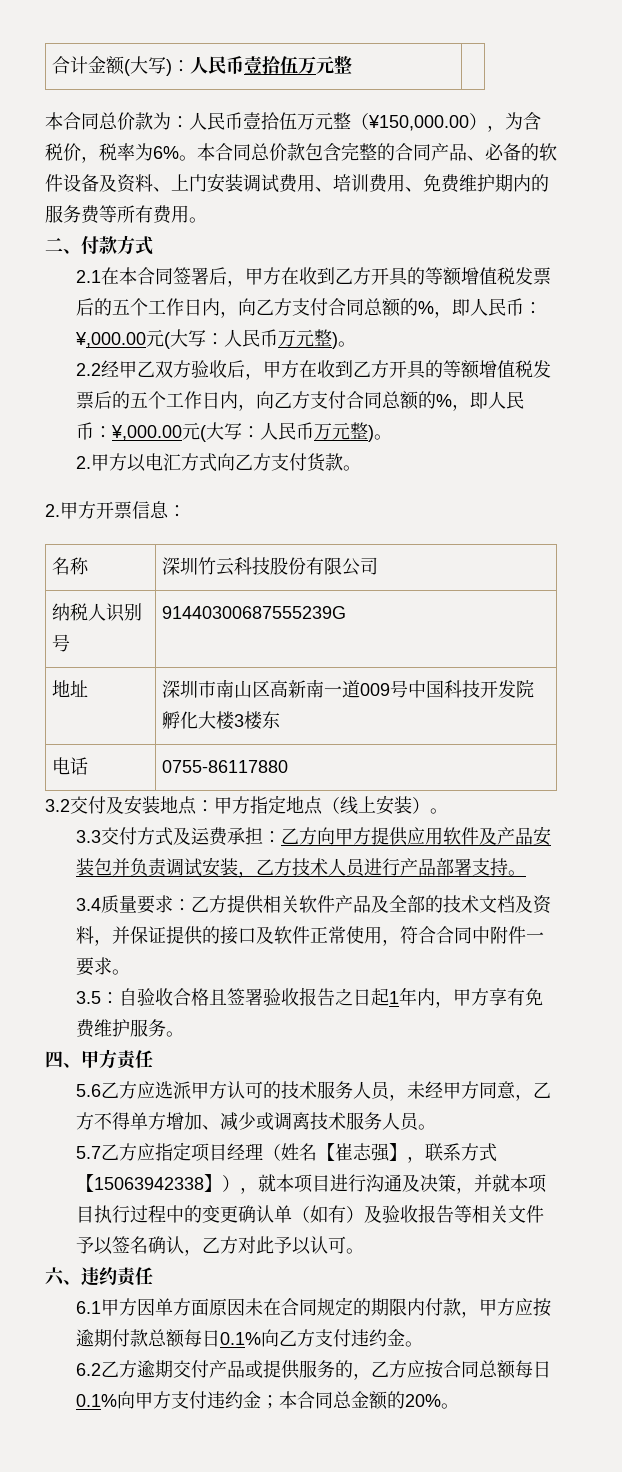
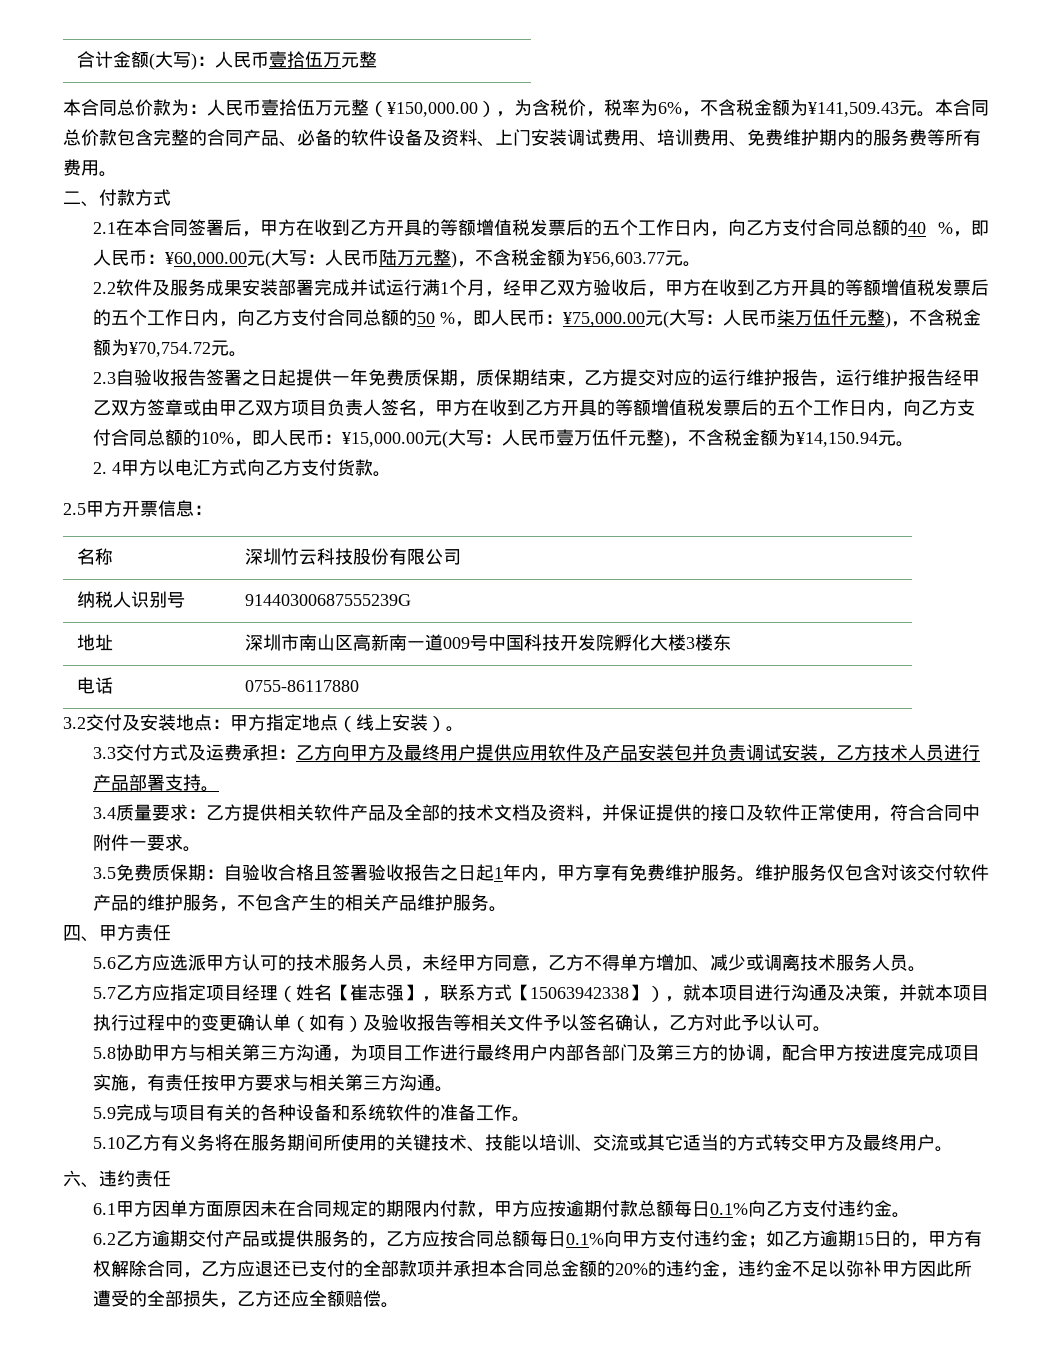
(179, 152) none -> [682,99,917,117] ，不含税金额为¥141,509.43元
[418,298,543,318] [75,329,357,349] [76,363,102,376] %，即人民币：¥,000.00元(大写：人民币万元整)。 // 2.2 -> [907,220,989,237] [92,249,701,268] [92,279,503,297] 40 %，即人民币：¥60,000.00元(大写：人民币陆万元整)，不含税金额为¥56,603.77元。 // 2.2软件及服务成果安装部署完成并试运行满1个月，
[436,391,525,411] [76,422,393,442] [76,456,92,469] %，即人民币：¥,000.00元(大写：人民币万元整)。 // 2. -> [416,309,981,328] [92,339,247,357] [92,369,980,387] [92,399,975,417] [92,429,914,448] [92,462,121,474] 50 %，即人民币：¥75,000.00元(大写：人民币柒万伍仟元整)，不含税金额为¥70,754.72元。 // 2.3自验收报告签署之日起提供一年免费质保期，质保期结束，乙方提交对应的运行维护报告，运行维护报告经甲乙双方签章或由甲乙双方项目负责人签名，甲方在收到乙方开具的等额增值税发票后的五个工作日内，向乙方支付合同总额的10%，即人民币：¥15,000.00元(大写：人民币壹万伍仟元整)，不含税金额为¥14,150.94元。 // 2. 4
[45,504,60,517] 2. -> [63,503,86,515] 2.5
(372, 836) none -> [385,744,476,761] 及最终用户
(102, 997) none -> [115,864,206,881] 免费质保期
(185, 1034) none -> [754,864,989,881] [92,894,507,912] 维护服务仅包含对该交付软件产品的维护服务，不包含产生的相关产品维护服务。
(365, 1251) none -> [92,1044,980,1062] [92,1074,453,1092] [92,1104,530,1122] [92,1134,953,1152] // 5.8协助甲方与相关第三方沟通，为项目工作进行最终用户内部各部门及第三方的协调，配合甲方按进度完成项目实施，有责任按甲方要求与相关第三方沟通。 // 5.9完成与项目有关的各种设备和系统软件的准备工作。 // 5.10乙方有义务将在服务期间所使用的关键技术、技能以培训、交流或其它适当的方式转交甲方及最终用户。
(280, 1402) none -> [765,1230,982,1248] [92,1260,489,1278] 如乙方逾期15日的，甲方有权解除合同，乙方应退还已支付的全部款项并承担
(442, 1400) none -> [647,1260,972,1278] [92,1290,381,1308] 的违约金，违约金不足以弥补甲方因此所遭受的全部损失，乙方还应全额赔偿

